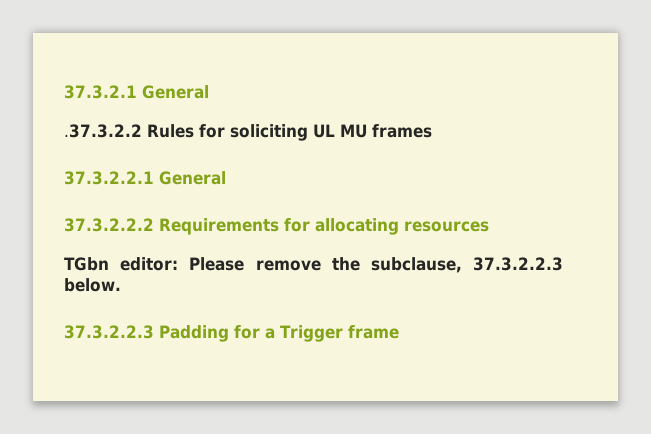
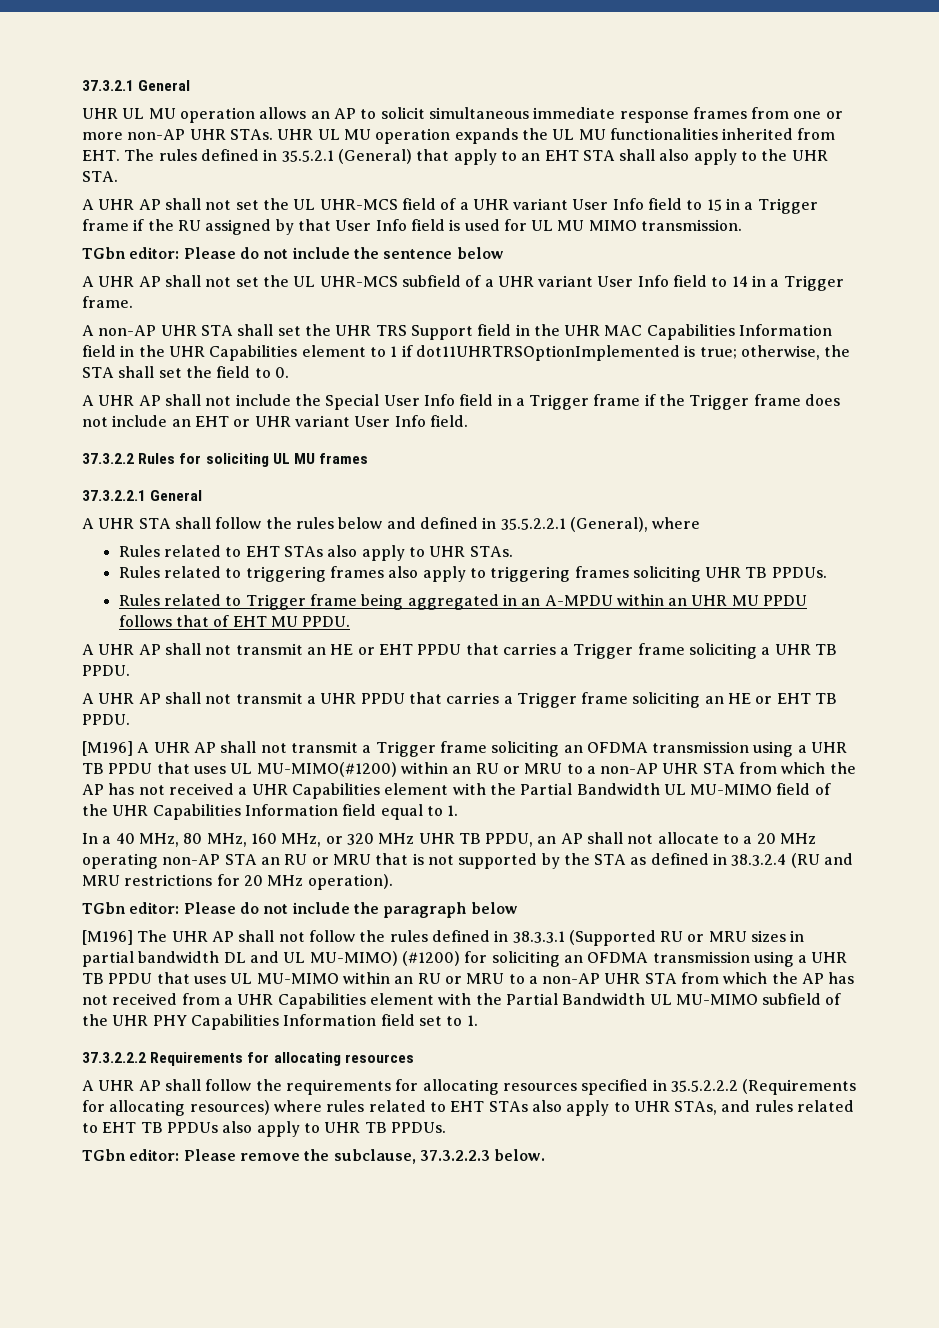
[64,124,142,138] .37.3.2.2 -> [82,107,843,123] [82,128,836,144] [82,149,828,165] [82,171,118,182] [82,198,818,214] [82,219,743,235] [82,247,504,259] [82,275,844,291] [82,296,133,308] [82,324,833,340] [82,345,851,361] [82,366,289,378] [82,394,841,410] [82,415,468,427] [82,453,134,464] UHR UL MU operation allows an AP to solicit simultaneous immediate response frames from one or more non-AP UHR STAs. UHR UL MU operation expands the UL MU functionalities inherited from EHT. The rules defined in 35.5.2.1 (General) that apply to an EHT STA shall also apply to the UHR STA. // A UHR AP shall not set the UL UHR-MCS field of a UHR variant User Info field to 15 in a Trigger frame if the RU assigned by that User Info field is used for UL MU MIMO transmission. // TGbn editor: Please do not include the sentence below // A UHR AP shall not set the UL UHR-MCS subfield of a UHR variant User Info field to 14 in a Trigger frame. // A non-AP UHR STA shall set the UHR TRS Support field in the UHR MAC Capabilities Information field in the UHR Capabilities element to 1 if dot11UHRTRSOptionImplemented is true; otherwise, the STA shall set the field to 0. // A UHR AP shall not include the Special User Info field in a Trigger frame if the Trigger frame does not include an EHT or UHR variant User Info field. // 37.3.2.2
(226, 178) none -> [82,517,701,532] [118,545,513,561] [118,566,827,582] [118,594,808,610] [118,615,351,627] [82,643,838,659] [82,665,130,676] [82,692,838,708] [82,714,130,725] [82,741,848,757] [82,762,856,777] [82,783,831,799] [82,804,459,820] [82,832,817,847] [82,853,854,869] [82,874,393,890] [82,902,518,918] [82,930,805,946] [82,951,848,967] [82,972,855,984] [82,993,842,1009] [82,1014,478,1030] // A UHR STA shall follow the rules below and defined in 35.5.2.2.1 (General), where // Rules related to EHT STAs also apply to UHR STAs. // Rules related to triggering frames also apply to triggering frames soliciting UHR TB PPDUs. // Rules related to Trigger frame being aggregated in an A-MPDU within an UHR MU PPDU follows that of EHT MU PPDU. // A UHR AP shall not transmit an HE or EHT PPDU that carries a Trigger frame soliciting a UHR TB PPDU. // A UHR AP shall not transmit a UHR PPDU that carries a Trigger frame soliciting an HE or EHT TB PPDU. // [M196] A UHR AP shall not transmit a Trigger frame soliciting an OFDMA transmission using a UHR TB PPDU that uses UL MU-MIMO(#1200) within an RU or MRU to a non-AP UHR STA from which the AP has not received a UHR Capabilities element with the Partial Bandwidth UL MU-MIMO field of the UHR Capabilities Information field equal to 1. // In a 40 MHz, 80 MHz, 160 MHz, or 320 MHz UHR TB PPDU, an AP shall not allocate to a 20 MHz operating non-AP STA an RU or MRU that is not supported by the STA as defined in 38.3.2.4 (RU and MRU restrictions for 20 MHz operation). // TGbn editor: Please do not include the paragraph below // [M196] The UHR AP shall not follow the rules defined in 38.3.3.1 (Supported RU or MRU sizes in partial bandwidth DL and UL MU-MIMO) (#1200) for soliciting an OFDMA transmission using a UHR TB PPDU that uses UL MU-MIMO within an RU or MRU to a non-AP UHR STA from which the AP has not received from a UHR Capabilities element with the Partial Bandwidth UL MU-MIMO subfield of the UHR PHY Capabilities Information field set to 1.
(489, 226) none -> [82,1079,857,1095] [82,1100,855,1116] [82,1121,446,1137] // A UHR AP shall follow the requirements for allocating resources specified in 35.5.2.2.2 (Requirements for allocating resources) where rules related to EHT STAs also apply to UHR STAs, and rules related to EHT TB PPDUs also apply to UHR TB PPDUs.
[64,325,399,342] // 37.3.2.2.3 Padding for a Trigger frame -> (546, 1155) none

